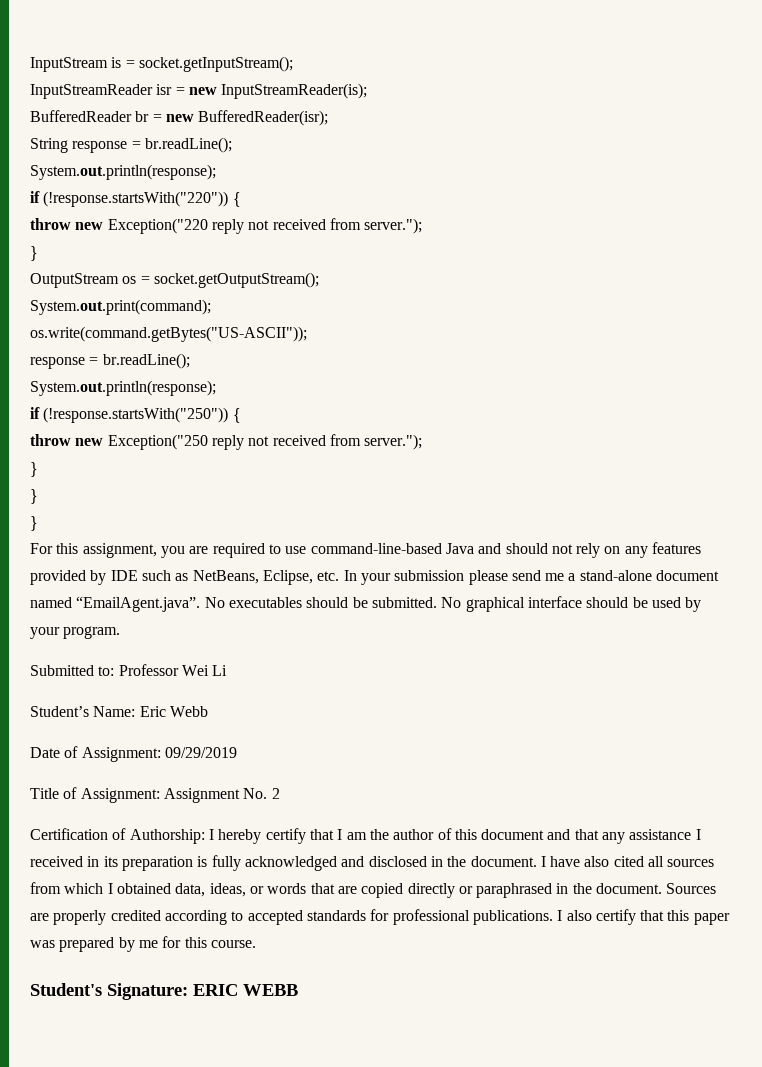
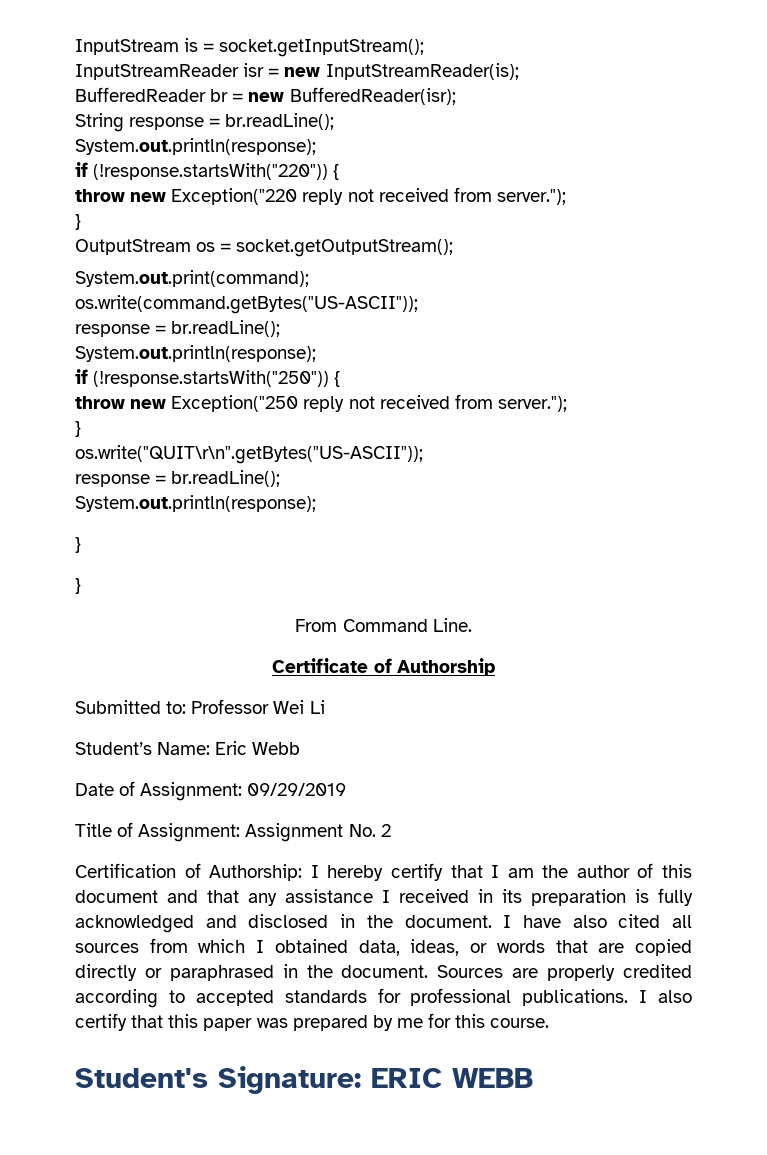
[30,489,38,504] [30,516,38,531] [30,542,702,558] [30,570,720,585] [30,596,702,612] [30,626,121,639] } // } // For this assignment, you are required to use command-line-based Java and should not rely on any features provided by IDE such as NetBeans, Eclipse, etc. In your submission please send me a stand-alone document named “EmailAgent.java”. No executables should be submitted. No graphical interface should be used by your program. -> [75,445,423,464] [75,470,281,487] [75,495,316,512] [75,537,81,553] [75,578,81,594] [295,618,472,632] [272,658,495,676] os.write("QUIT\r\n".getBytes("US-ASCII")); // response = br.readLine(); // System.out.println(response); // } // } // From Command Line. // Certificate of Authorship

